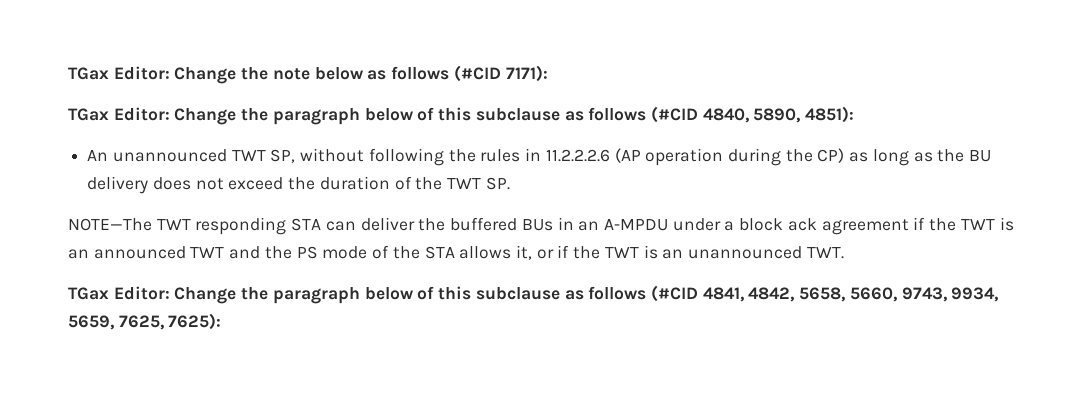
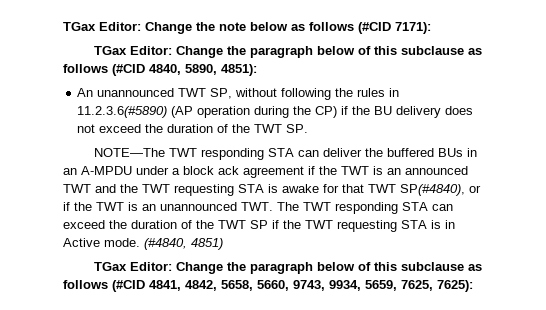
[545,149,610,162] 11.2.2.2.6 -> [77,106,168,118] 11.2.3.6(#5890)
[849,149,933,166] as long as -> [341,106,349,115] if
[296,245,532,260] PS mode of the STA allows it, -> [142,184,465,196] TWT requesting STA is awake for that TWT SP(#4840),
(844, 253) none -> [277,202,453,214] [63,220,455,232] [63,238,223,250] The TWT responding STA can exceed the duration of the TWT SP if the TWT requesting STA is in Active mode. (#4840, 4851)

